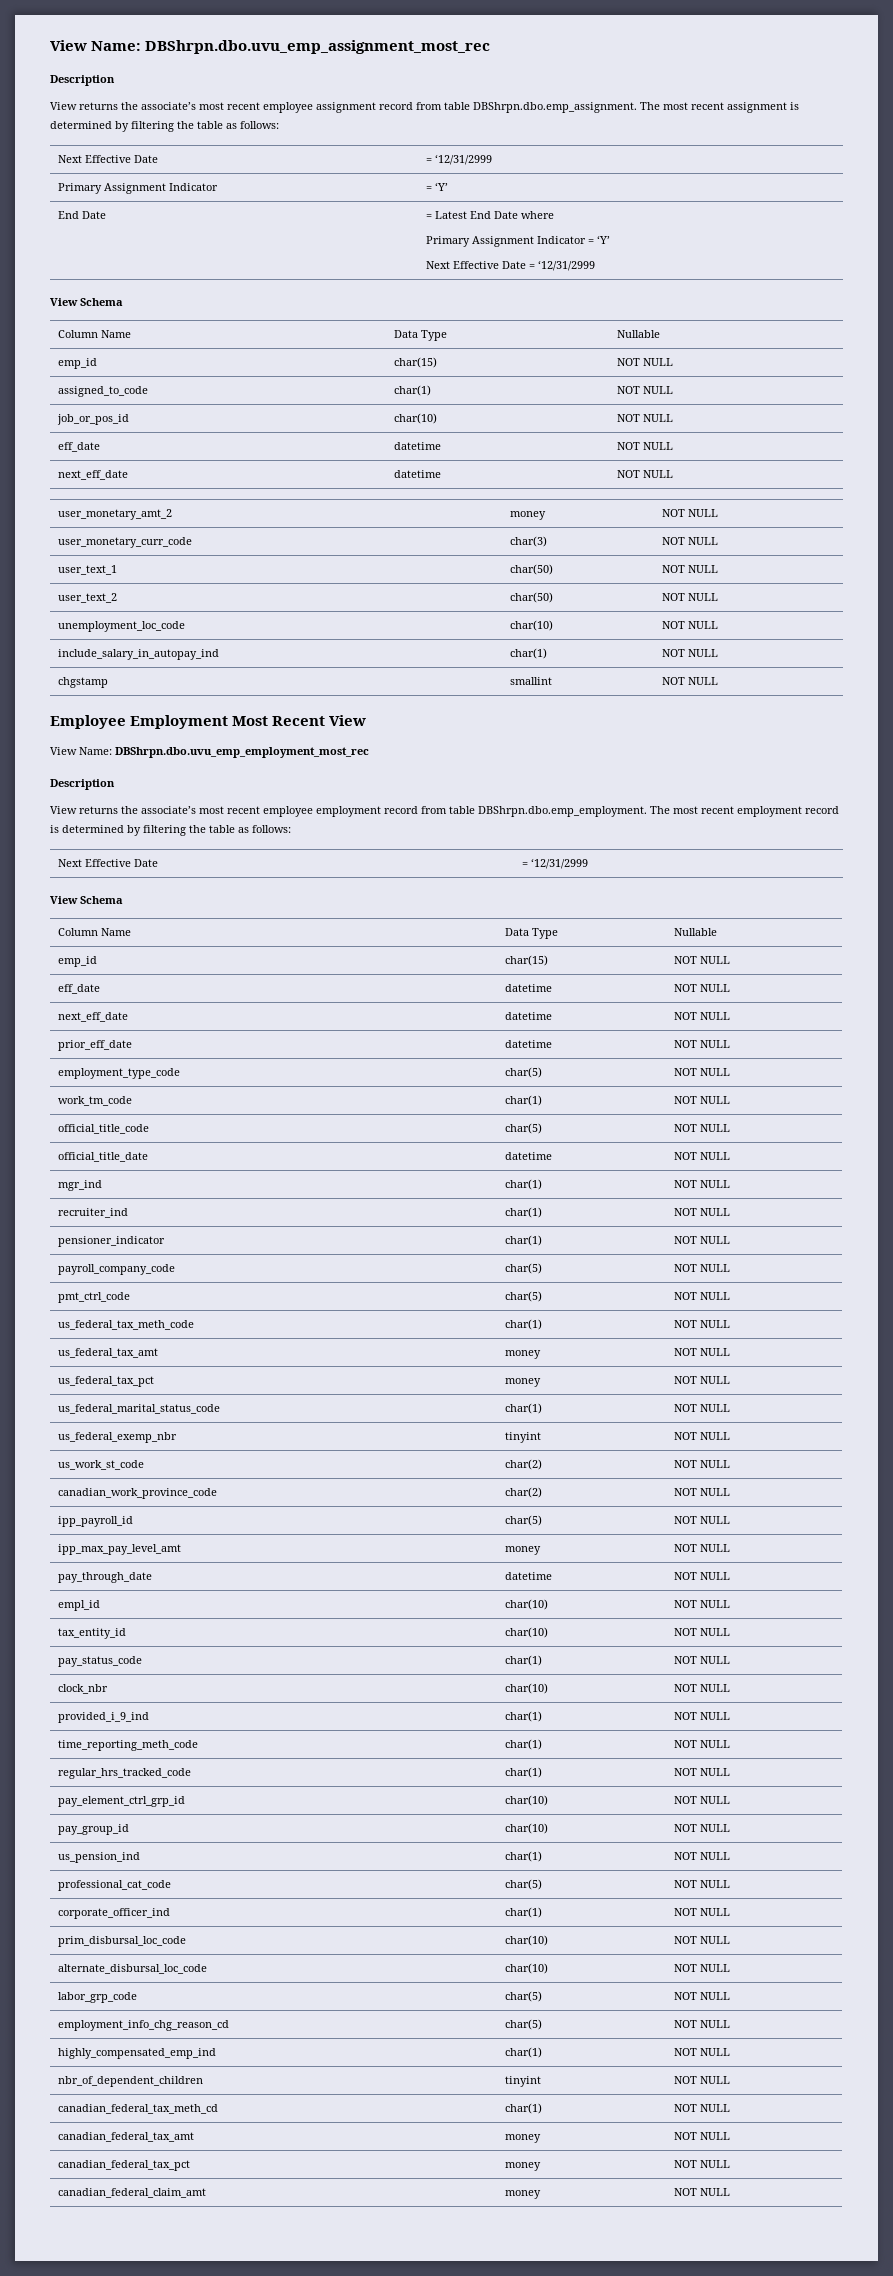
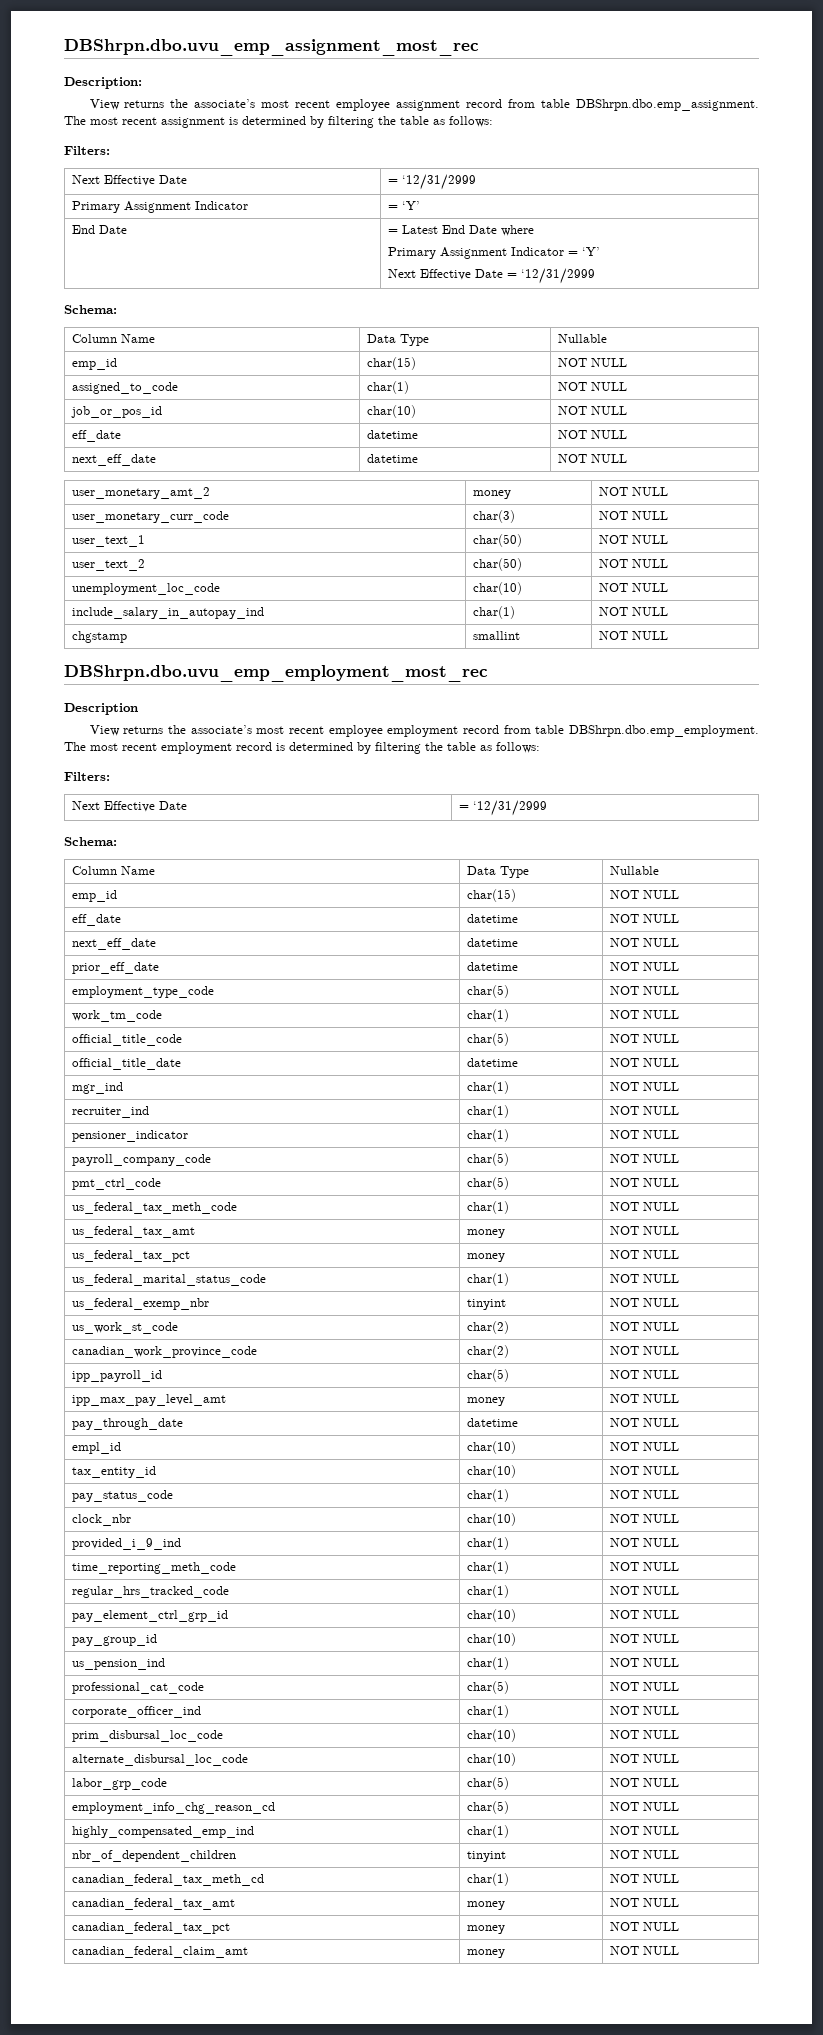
[50,40,142,51] View Name: -> (64, 47) none
[50,75,115,86] Description -> [64,77,142,89] Description:
(279, 125) none -> [64,146,110,155] // Filters:
[50,298,123,306] View Schema -> [64,305,117,314] Schema:
[50,715,367,729] [50,747,112,755] Employee Employment Most Recent View // View Name: -> (669, 635) none
[57,859,158,867] [521,858,588,869] [50,896,123,904] // Next Effective Date | = ‘12/31/2999 // View Schema -> [64,772,110,781] [72,801,188,812] [459,800,548,816] [64,837,117,846] // Filters: // Next Effective Date | = ‘12/31/2999 // Schema:

